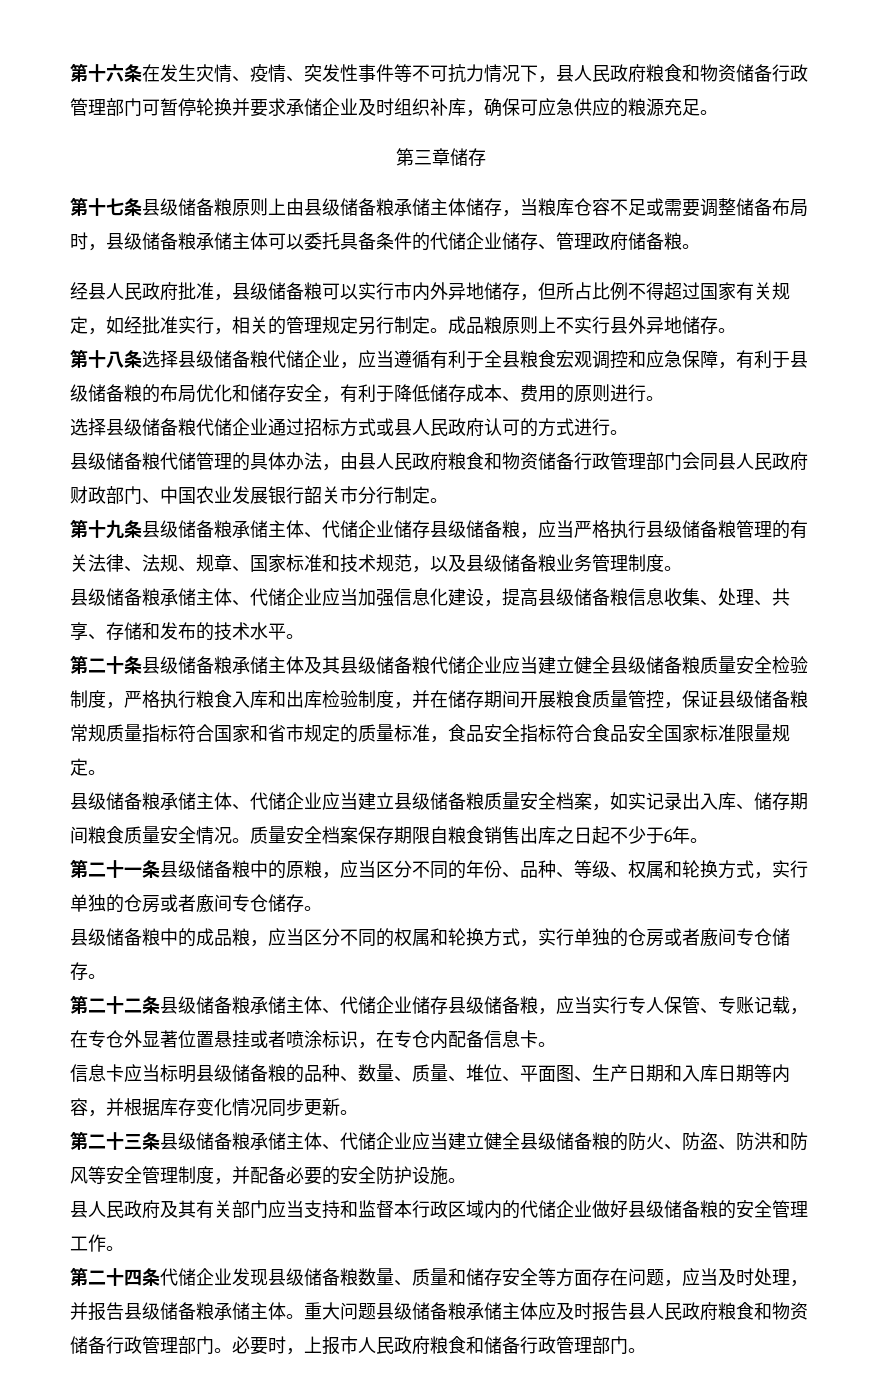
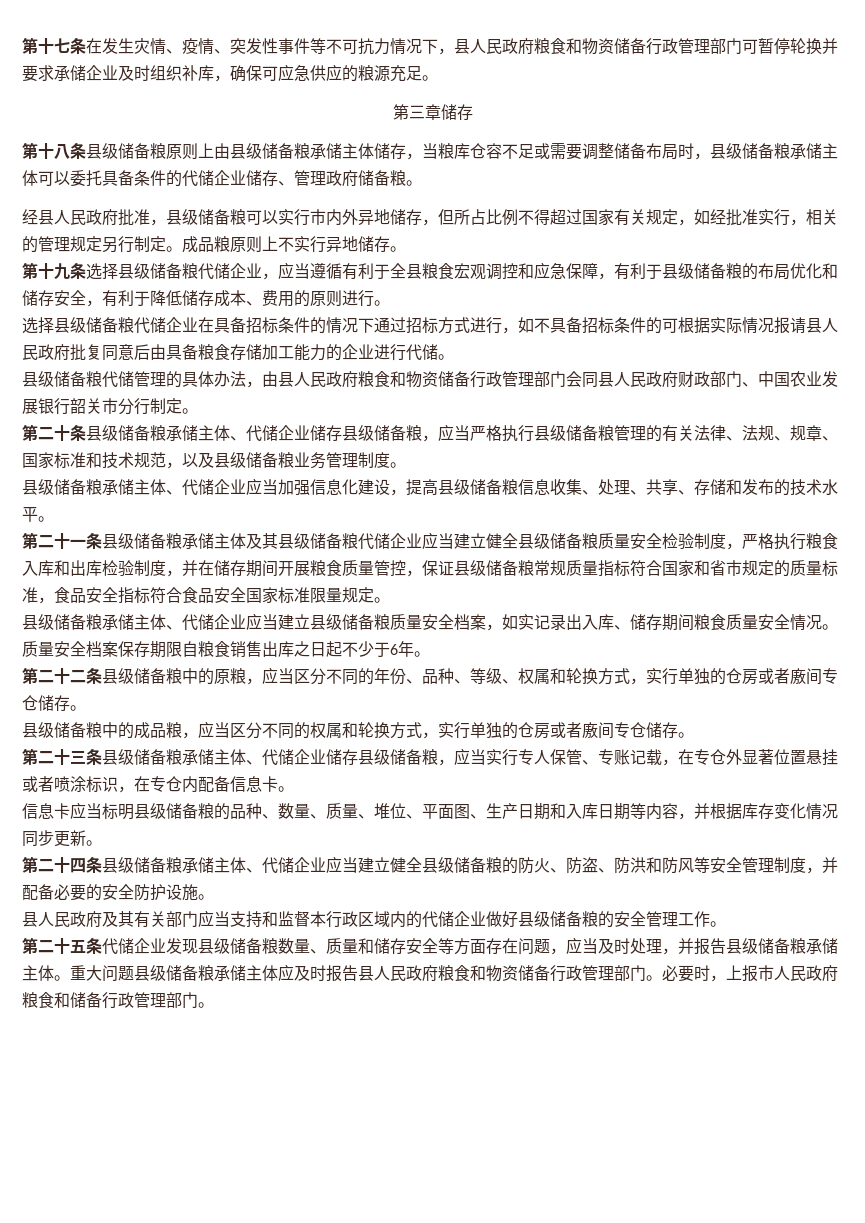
[70,63,124,82] 第十六 -> [22,37,70,54] 第十七
[106,198,124,216] 七 -> [54,144,70,159] 八
[610,316,646,334] 县外 -> (326, 244) none
[106,351,124,368] 八 -> [54,263,70,280] 九
[268,418,610,437] 通过招标方式或县人民政府认可的方式进行 -> [198,317,838,334] [22,344,438,361] 在具备招标条件的情况下通过招标方式进行，如不具备招标条件的可根据实际情况报请县人民政府批复同意后由具备粮食存储加工能力的企业进行代储
[88,520,124,539] 十九 -> [38,425,70,441] 二十
(124, 665) none -> [70,539,86,547] 一
[124,867,142,876] 一 -> [70,670,86,683] 二
[124,998,142,1013] 二 -> [70,751,86,764] 三
[124,1134,142,1149] 三 -> [70,858,86,873] 四
[124,1269,142,1286] 四 -> [70,940,86,953] 五

